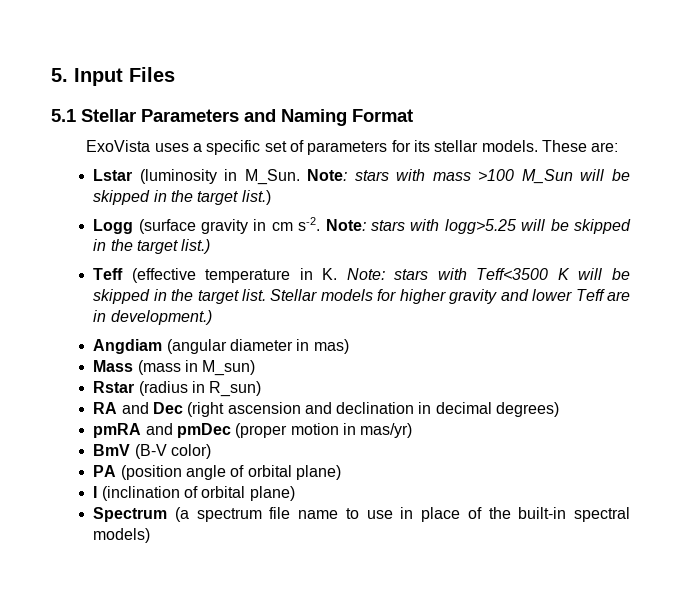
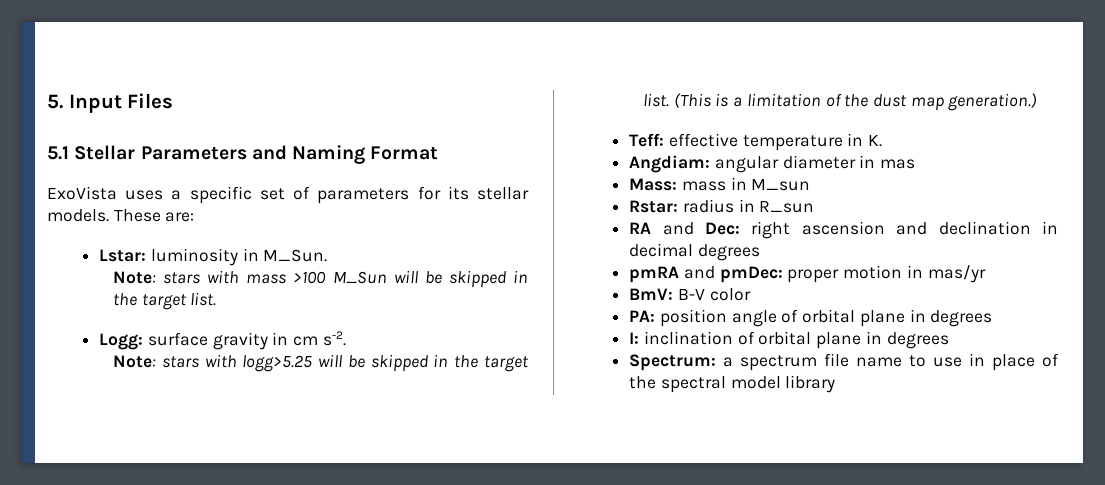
[93,169,217,184] Lstar (luminosity -> [99,248,238,266] Lstar: luminosity
(300, 177) none -> (328, 255) //
[241,190,271,205] [93,219,196,234] list.) // Logg (surface -> [190,292,217,306] [99,332,208,350] list. // Logg: surface
(321, 224) none -> (346, 338) //
[181,239,211,254] [93,268,630,283] [93,289,631,304] [93,310,212,325] [93,339,349,354] [93,360,256,376] [93,381,262,397] list.) // Teff (effective temperature in K. Note: stars with Teff<3500 K will be skipped in the target list. Stellar models for higher gravity and lower Teff are in development.) // Angdiam (angular diameter in mas) // Mass (mass in M_sun) // Rstar (radius in R_sun) -> [642,93,1038,111] [629,133,883,151] [629,155,916,173] [629,177,811,191] [629,199,815,213] list. (This is a limitation of the dust map generation.) // Teff: effective temperature in K. // Angdiam: angular diameter in mas // Mass: mass in M_sun // Rstar: radius in R_sun
[152,402,225,417] Dec (right -> [705,221,791,239] Dec: right
[496,402,560,417] degrees) -> [697,244,760,261] degrees
[176,423,413,438] [93,444,211,459] [93,465,341,480] [93,486,295,501] [93,507,189,522] pmDec (proper motion in mas/yr) // BmV (B-V color) // PA (position angle of orbital plane) // I (inclination of orbital plane) // Spectrum (a -> [719,265,986,283] [629,288,751,301] [629,309,993,327] [629,331,949,349] [629,354,734,371] pmDec: proper motion in mas/yr // BmV: B-V color // PA: position angle of orbital plane in degrees // I: inclination of orbital plane in degrees // Spectrum: a
[518,507,631,522] [93,528,151,543] built-in spectral models) -> [660,375,836,393] spectral model library

